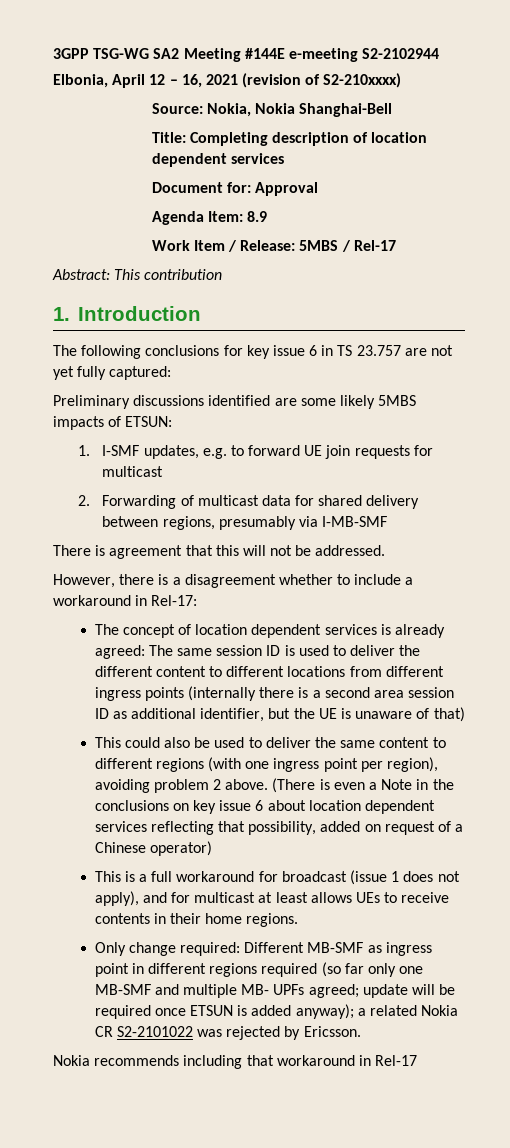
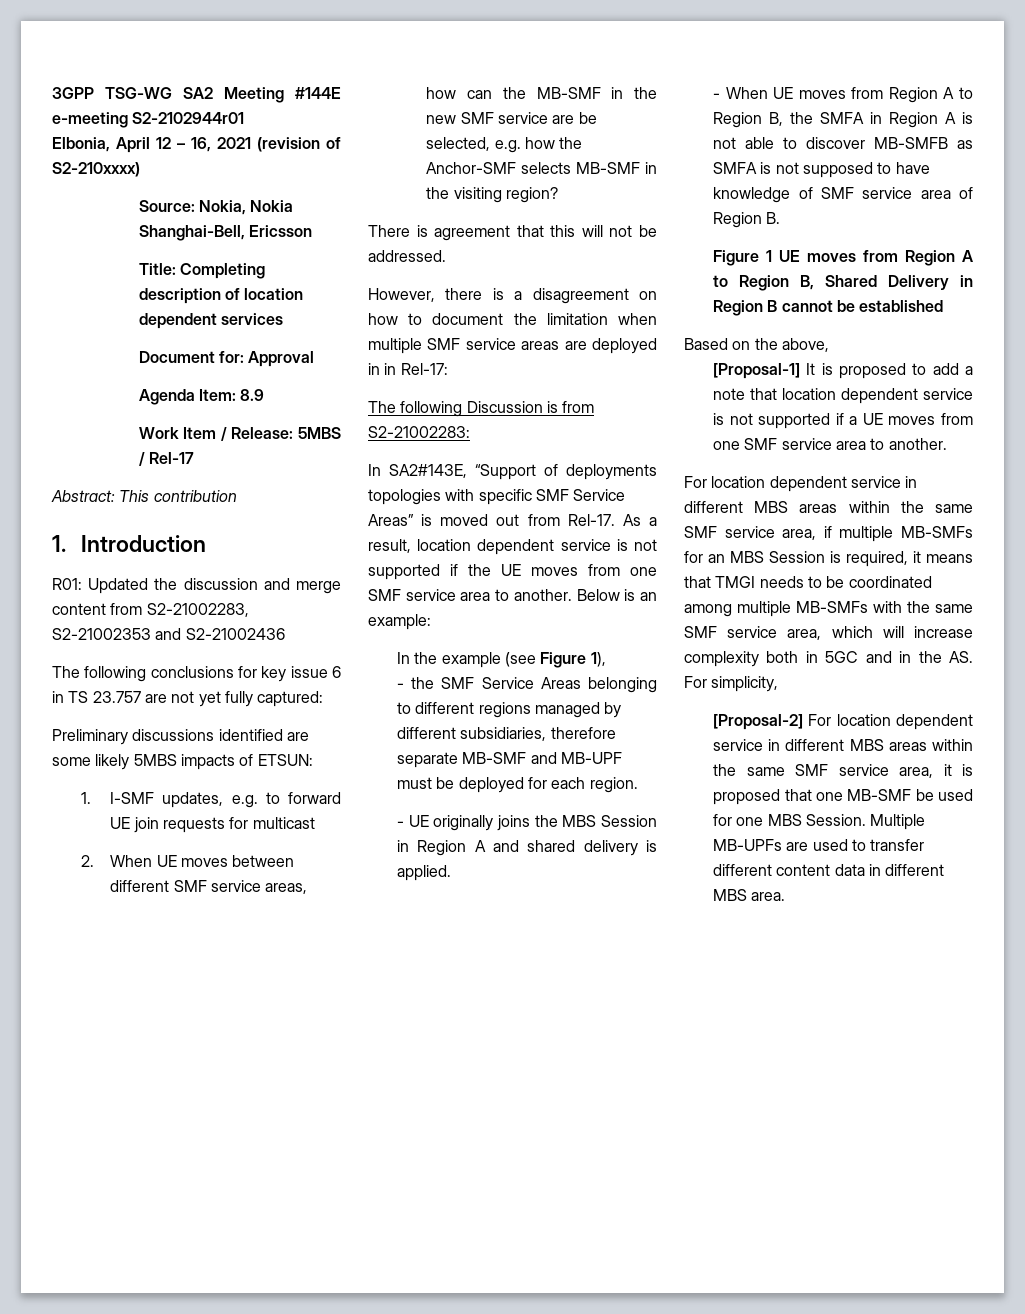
[362,48,440,59] S2-2102944 -> [132,112,245,124] S2-2102944r01
[299,103,393,117] Shanghai-Bell -> [138,225,313,241] Shanghai-Bell, Ericsson
(201, 313) none -> [52,578,342,594] [52,603,249,617] [52,628,285,640] // R01: Updated the discussion and merge content from S2-21002283, S2-21002353 and S2-21002436
[102,495,420,509] [102,516,388,530] Forwarding of multicast data for shared delivery between regions, presumably via I-MB-SMF -> [110,855,295,867] [110,880,308,894] [426,87,657,99] [426,112,597,124] [426,137,583,153] [426,162,657,174] [426,187,558,203] When UE moves between different SMF service areas, how can the MB-SMF in the new SMF service are be selected, e.g. how the Anchor-SMF selects MB-SMF in the visiting region?
[278,574,414,585] [53,595,198,606] [94,624,446,638] [94,645,421,659] [94,666,444,677] [94,686,455,701] [94,707,465,722] [94,737,446,748] [94,757,439,772] [94,778,454,793] [94,800,436,814] [94,821,464,835] [94,841,212,856] [94,870,460,885] [94,891,450,906] [94,913,299,927] [94,942,432,956] [94,962,424,977] [94,984,456,998] [94,1004,459,1019] [94,1026,361,1040] [53,1055,418,1069] whether to include a workaround in Rel-17: // The concept of location dependent services is already agreed: The same session ID is used to deliver the different content to different locations from different ingress points (internally there is a second area session ID as additional identifier, but the UE is unaware of that) // This could also be used to deliver the same content to different regions (with one ingress point per region), avoiding problem 2 above. (There is even a Note in the conclusions on key issue 6 about location dependent services reflecting that possibility, added on request of a Chinese operator) // This is a full workaround for broadcast (issue 1 does not apply), and for multicast at least allows UEs to receive contents in their home regions. // Only change required: Different MB-SMF as ingress point in different regions required (so far only one MB-SMF and multiple MB- UPFs agreed; update will be required once ETSUN is added anyway); a related Nokia CR S2-2101022 was rejected by Ericsson. // Nokia recommends including that workaround in Rel-17 -> [639,291,657,300] [368,313,657,325] [368,338,657,354] [368,363,448,375] [368,401,595,417] [368,426,470,438] [368,464,657,480] [368,489,626,505] [368,514,657,526] [368,539,657,555] [368,564,657,580] [368,589,657,601] [368,614,431,630] [397,652,606,668] [397,677,657,693] [397,702,622,718] [397,727,616,741] [397,752,623,768] [397,777,638,793] [397,815,657,831] [397,840,657,856] [397,865,452,881] [713,87,973,103] [713,112,973,128] [713,137,973,149] [713,162,930,178] [713,187,973,203] [713,212,781,228] [713,250,973,266] [713,275,973,291] [713,300,944,316] [684,338,829,352] [713,363,973,379] [713,388,973,404] [713,413,973,429] [713,438,947,450] [684,476,918,492] [684,501,973,513] [684,526,973,542] [684,551,973,567] [684,576,932,588] [684,601,973,617] [684,626,973,640] [684,651,973,667] [684,676,779,692] [713,714,973,730] [713,739,973,751] [713,764,973,778] [713,789,973,805] [713,814,926,830] [713,839,925,851] [713,864,945,876] [713,889,786,901] on how to document the limitation when multiple SMF service areas are deployed in in Rel-17: // The following Discussion is from S2-21002283: // In SA2#143E, “Support of deployments topologies with specific SMF Service Areas” is moved out from Rel-17. As a result, location dependent service is not supported if the UE moves from one SMF service area to another. Below is an example: // In the example (see Figure 1), // - the SMF Service Areas belonging to different regions managed by different subsidiaries, therefore separate MB-SMF and MB-UPF must be deployed for each region. // - UE originally joins the MBS Session in Region A and shared delivery is applied. // - When UE moves from Region A to Region B, the SMFA in Region A is not able to discover MB-SMFB as SMFA is not supposed to have knowledge of SMF service area of Region B. // Figure 1 UE moves from Region A to Region B, Shared Delivery in Region B cannot be established // Based on the above, // [Proposal-1] It is proposed to add a note that location dependent service is not supported if a UE moves from one SMF service area to another. // For location dependent service in different MBS areas within the same SMF service area, if multiple MB-SMFs for an MBS Session is required, it means that TMGI needs to be coordinated among multiple MB-SMFs with the same SMF service area, which will increase complexity both in 5GC and in the AS. For simplicity, // [Proposal-2] For location dependent service in different MBS areas within the same SMF service area, it is proposed that one MB-SMF be used for one MBS Session. Multiple MB-UPFs are used to transfer different content data in different MBS area.

